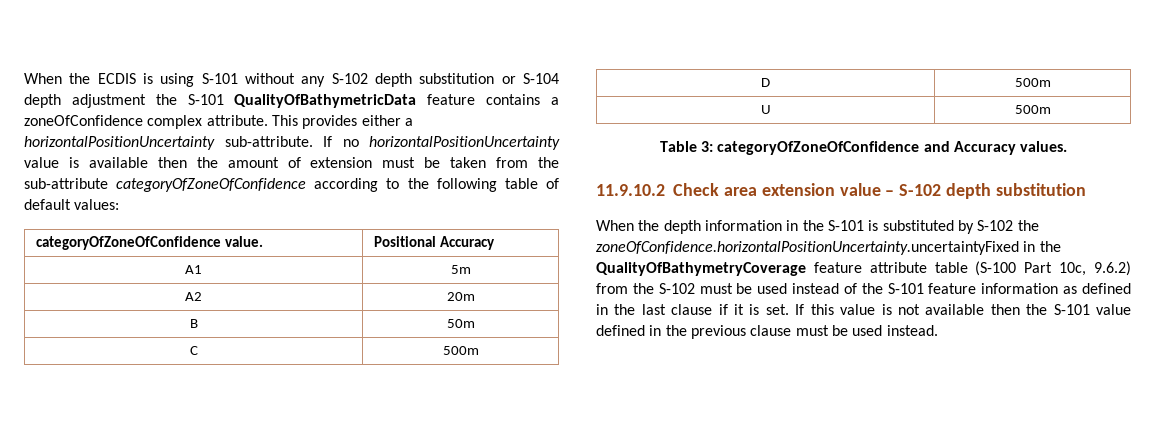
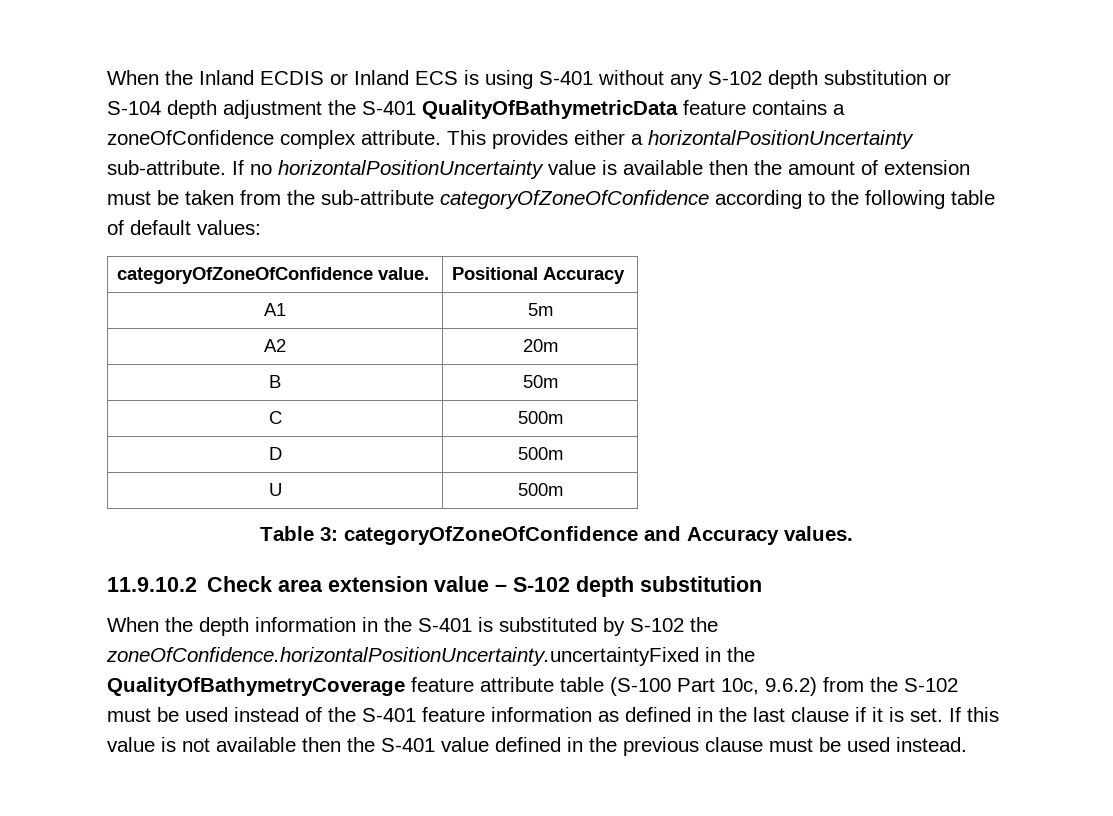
[24,73,136,84] When the ECDIS -> [107,70,458,85] When the Inland ECDIS or Inland ECS
[201,73,238,84] S-101 -> [539,71,593,85] S-401
[187,94,224,105] S-101 -> [362,101,416,115] S-401
[827,220,864,231] S-101 -> [418,618,472,632] S-401
[887,283,924,294] S-101 -> [362,708,416,722] S-401
[1053,304,1090,315] S-101 -> [381,738,435,752] S-401

